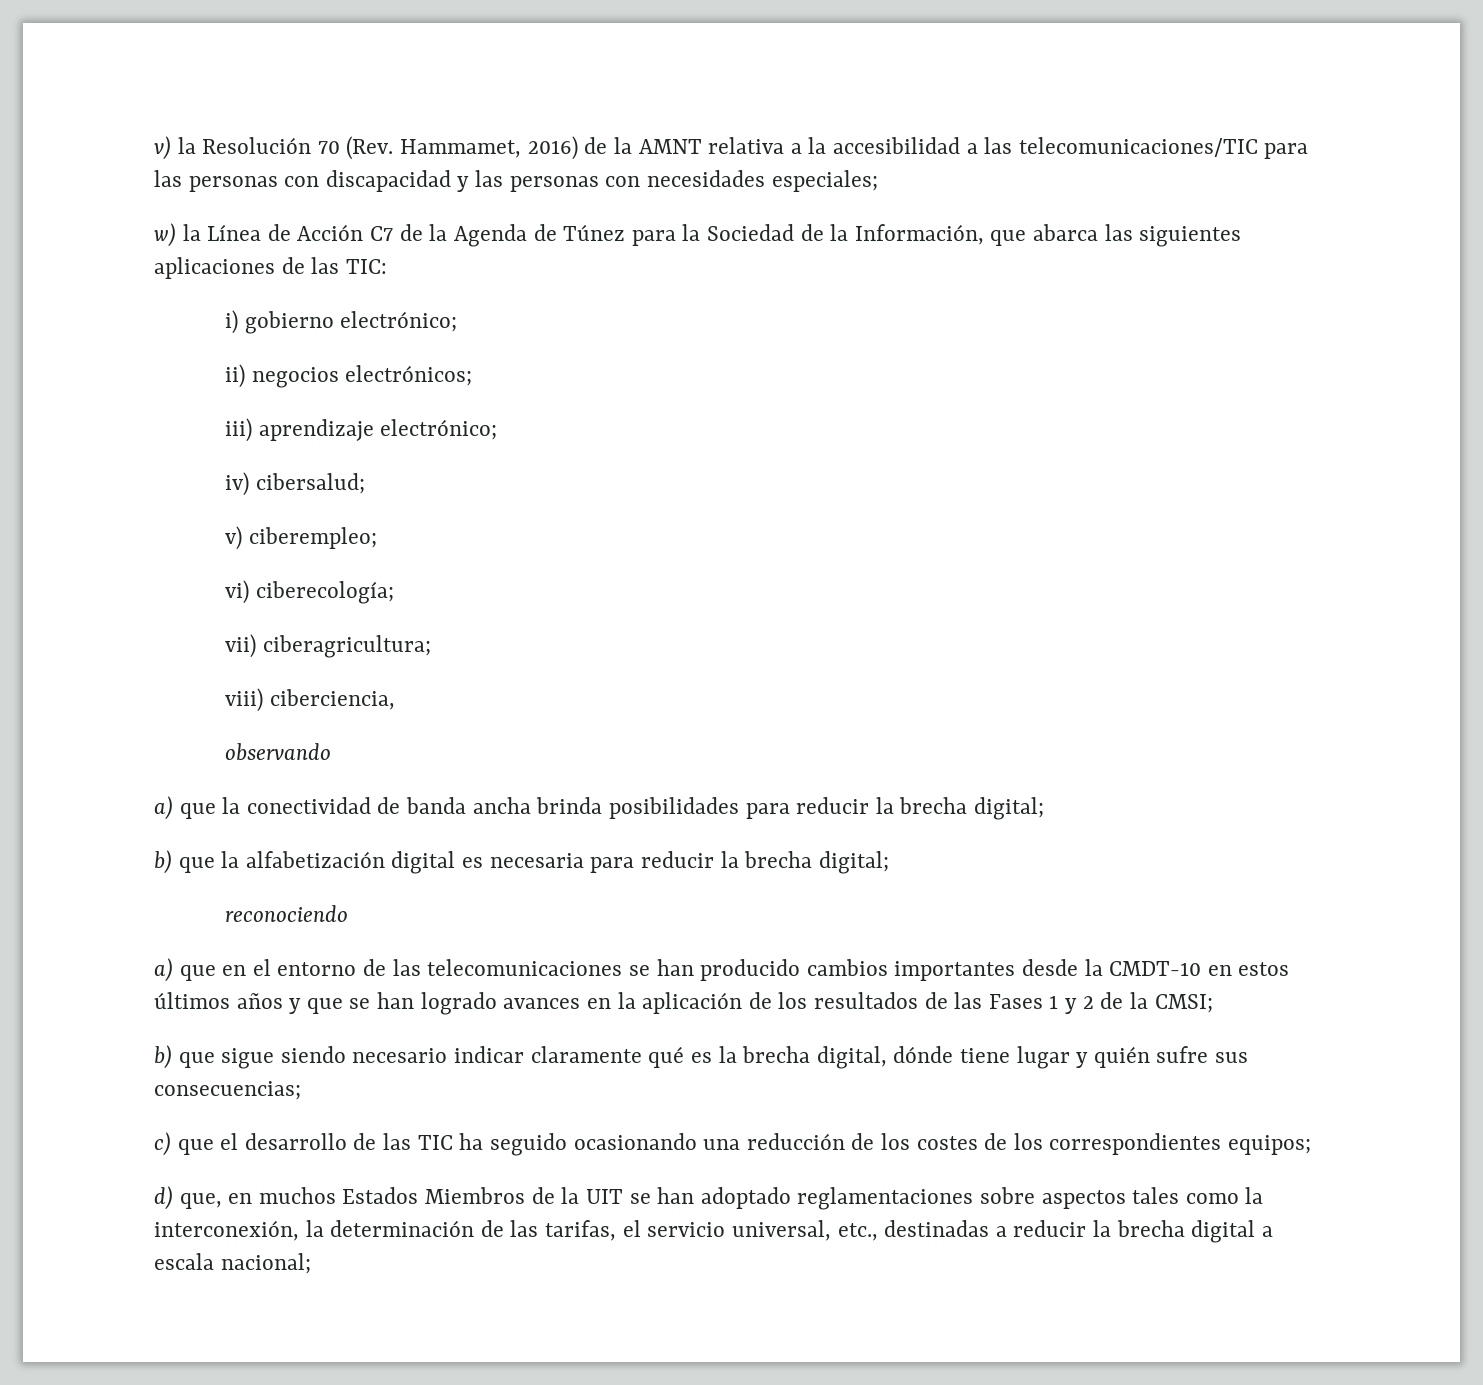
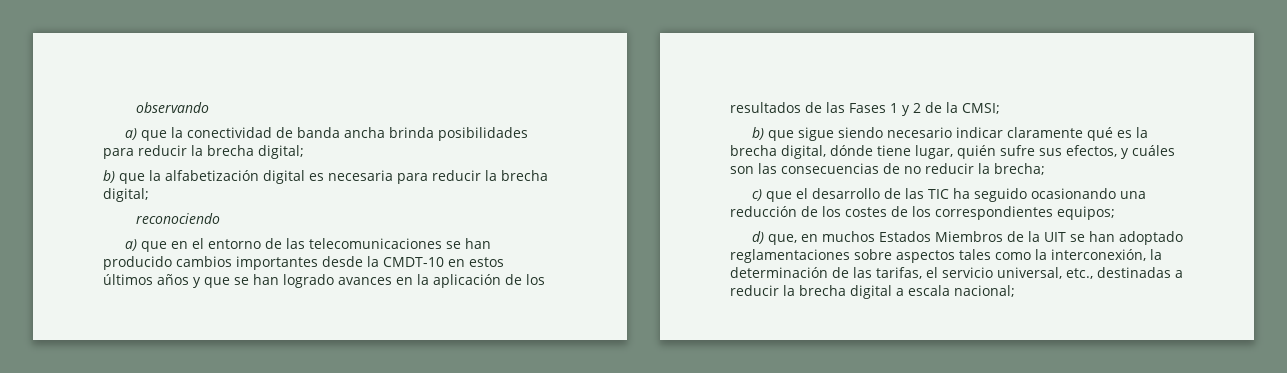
[154,136,1309,160] [154,170,878,192] [154,223,1242,247] [154,257,387,279] [224,310,458,334] [224,364,473,388] [224,418,498,442] [224,472,365,496] [224,526,377,550] [224,580,394,604] [224,634,431,658] [224,688,395,712] v) la Resolución 70 (Rev. Hammamet, 2016) de la AMNT relativa a la accesibilidad a las telecomunicaciones/TIC para las personas con discapacidad y las personas con necesidades especiales; // w) la Línea de Acción C7 de la Agenda de Túnez para la Sociedad de la Información, que abarca las siguientes aplicaciones de las TIC: // i) gobierno electrónico; // ii) negocios electrónicos; // iii) aprendizaje electrónico; // iv) cibersalud; // v) ciberempleo; // vi) ciberecología; // vii) ciberagricultura; // viii) ciberciencia, // -> (136, 107) none
[1016,1046,1089,1069] lugar y -> [915,145,953,159] lugar,
[154,1081,301,1100] consecuencias; -> [1066,145,1175,159] [730,163,1045,175] efectos, y cuáles son las consecuencias de no reducir la brecha;

